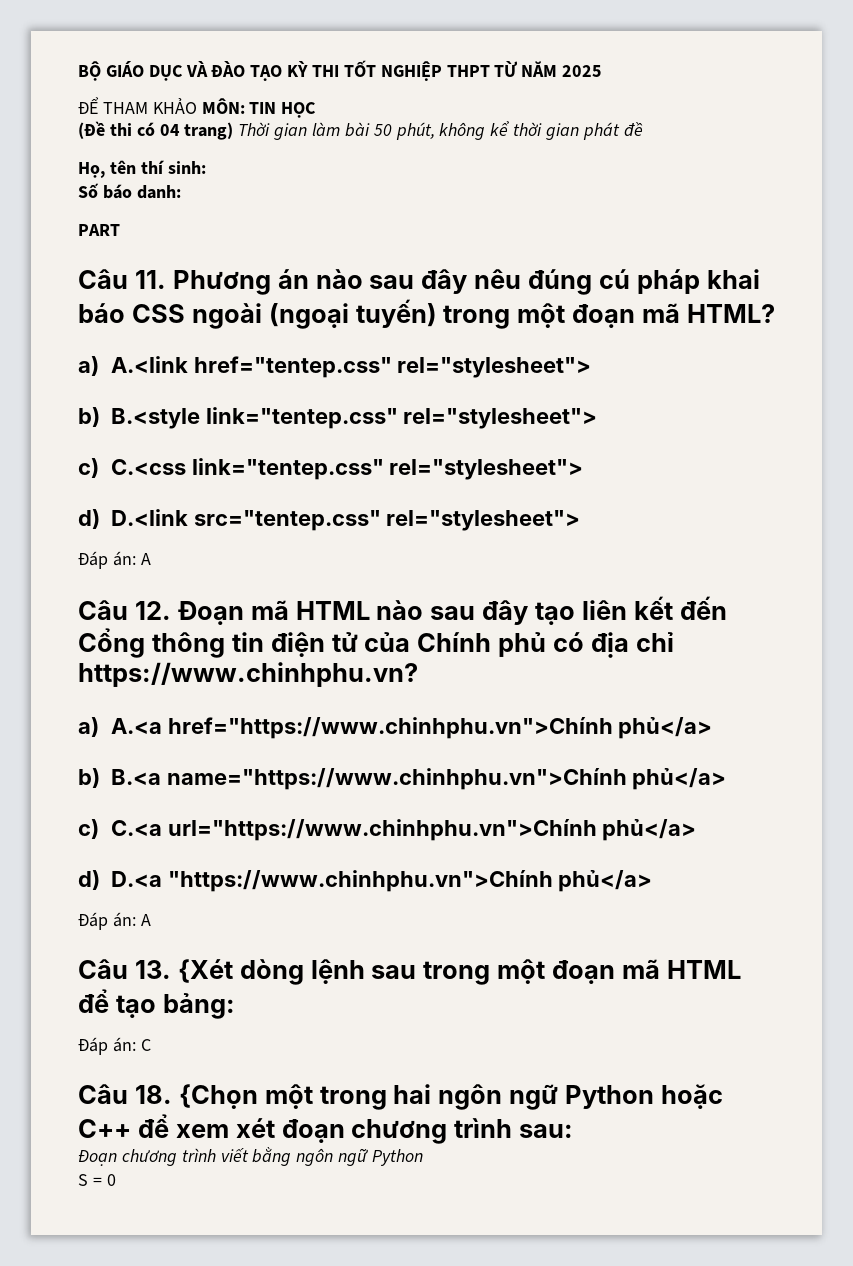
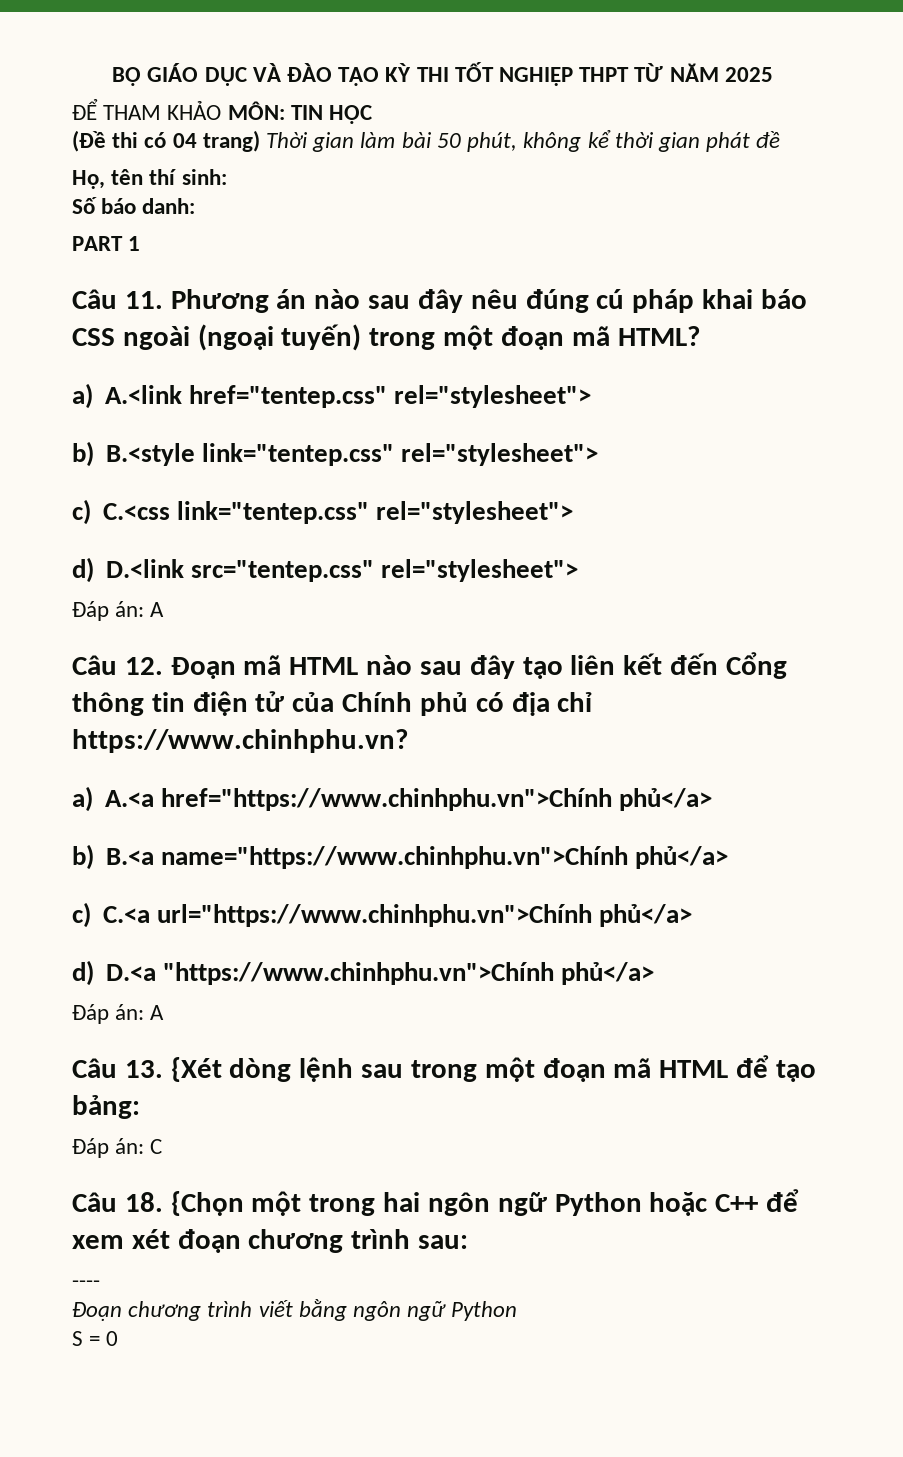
(120, 230) none -> [128,236,141,251] 1
(574, 1131) none -> [72,1280,100,1288] // ----

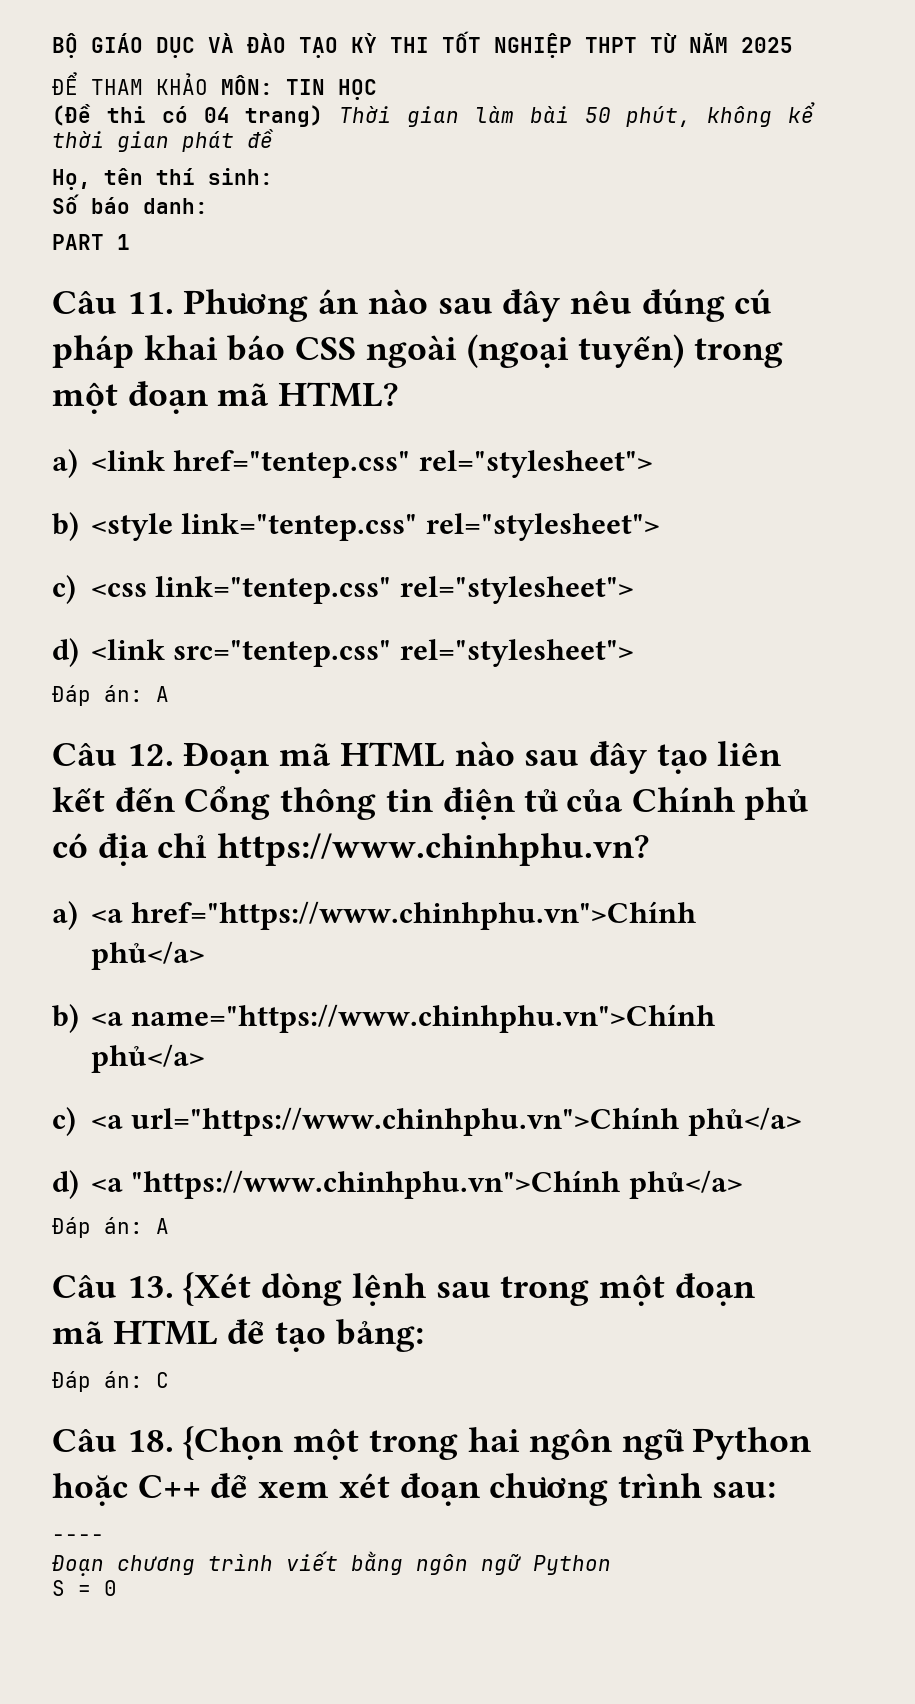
[104,385,182,404] A.<link -> [90,450,165,471] <link
[105,443,195,466] B.<style -> [90,513,173,541] <style
[102,503,170,520] C.<css -> [90,583,147,597] <css
[105,559,184,578] D.<link -> [90,639,165,660] <link
[104,790,154,807] A.<a -> [90,909,123,923] <a
[105,848,154,865] B.<a -> [90,1012,123,1026] <a
[102,906,150,923] C.<a -> [90,1115,123,1129] <a
[105,964,156,981] D.<a -> [90,1178,123,1192] <a

